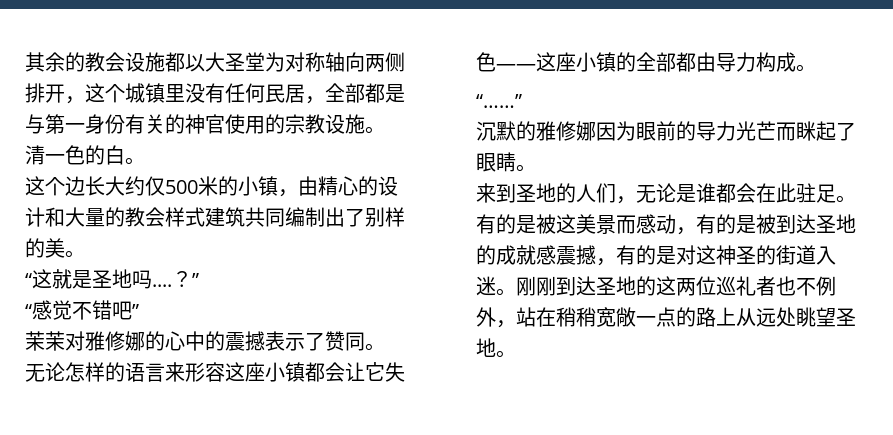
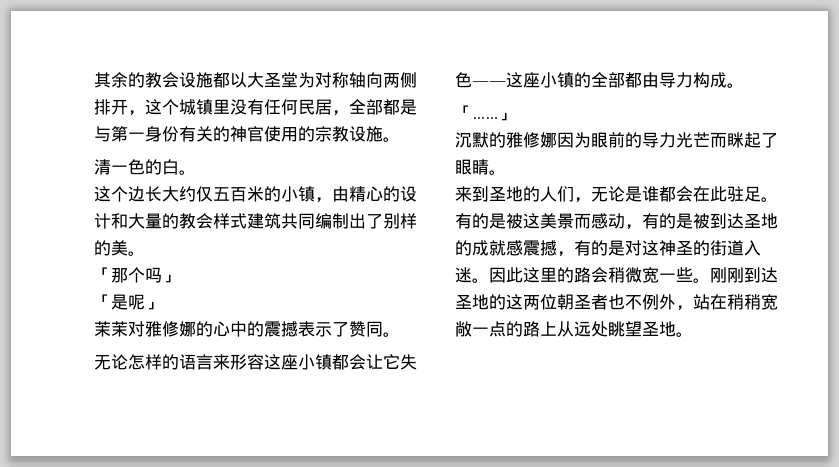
[165,180,198,194] 500 -> [213,187,247,202] 五百
[25,269,199,289] [25,300,139,320] “这就是圣地吗....？” // “感觉不错吧” -> [94,267,179,283] [94,294,162,310] 「那个吗」 // 「是呢」
[476,94,522,108] “……” -> [455,105,515,121] 「……」
(516, 292) none -> [489,267,710,283] 因此这里的路会稍微宽一些。
[716,276,756,296] 巡礼 -> [557,294,591,310] 朝圣

